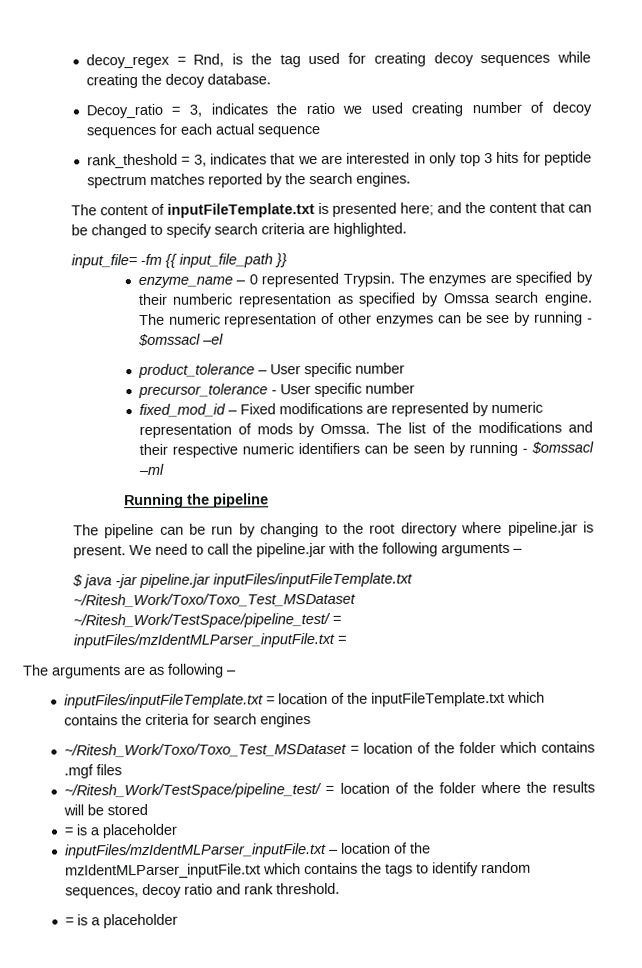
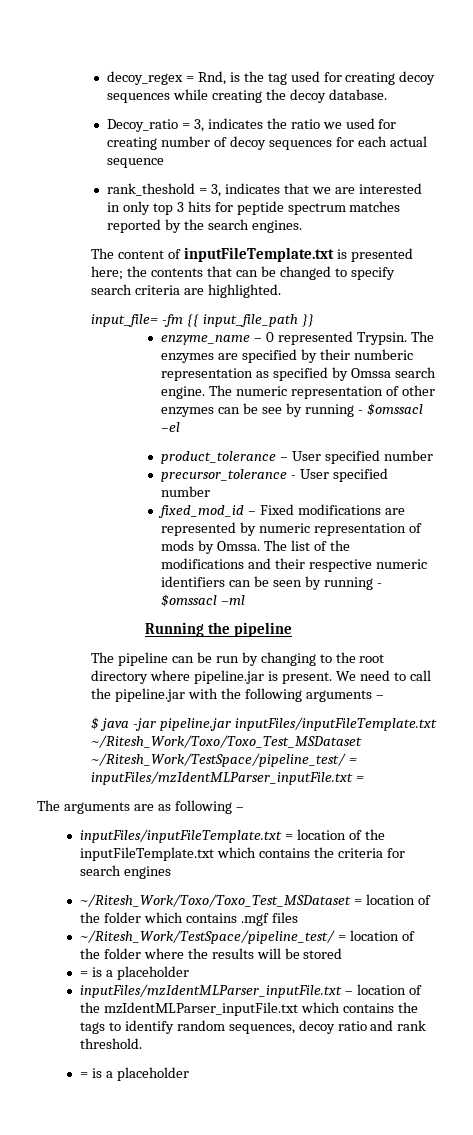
(403, 108) none -> [378,119,397,129] for
[436,202,537,214] and the content -> [127,266,204,277] the contents
[303,362,352,378] specific -> [325,450,381,464] specified
[313,382,362,398] specific -> [333,468,389,482] specified

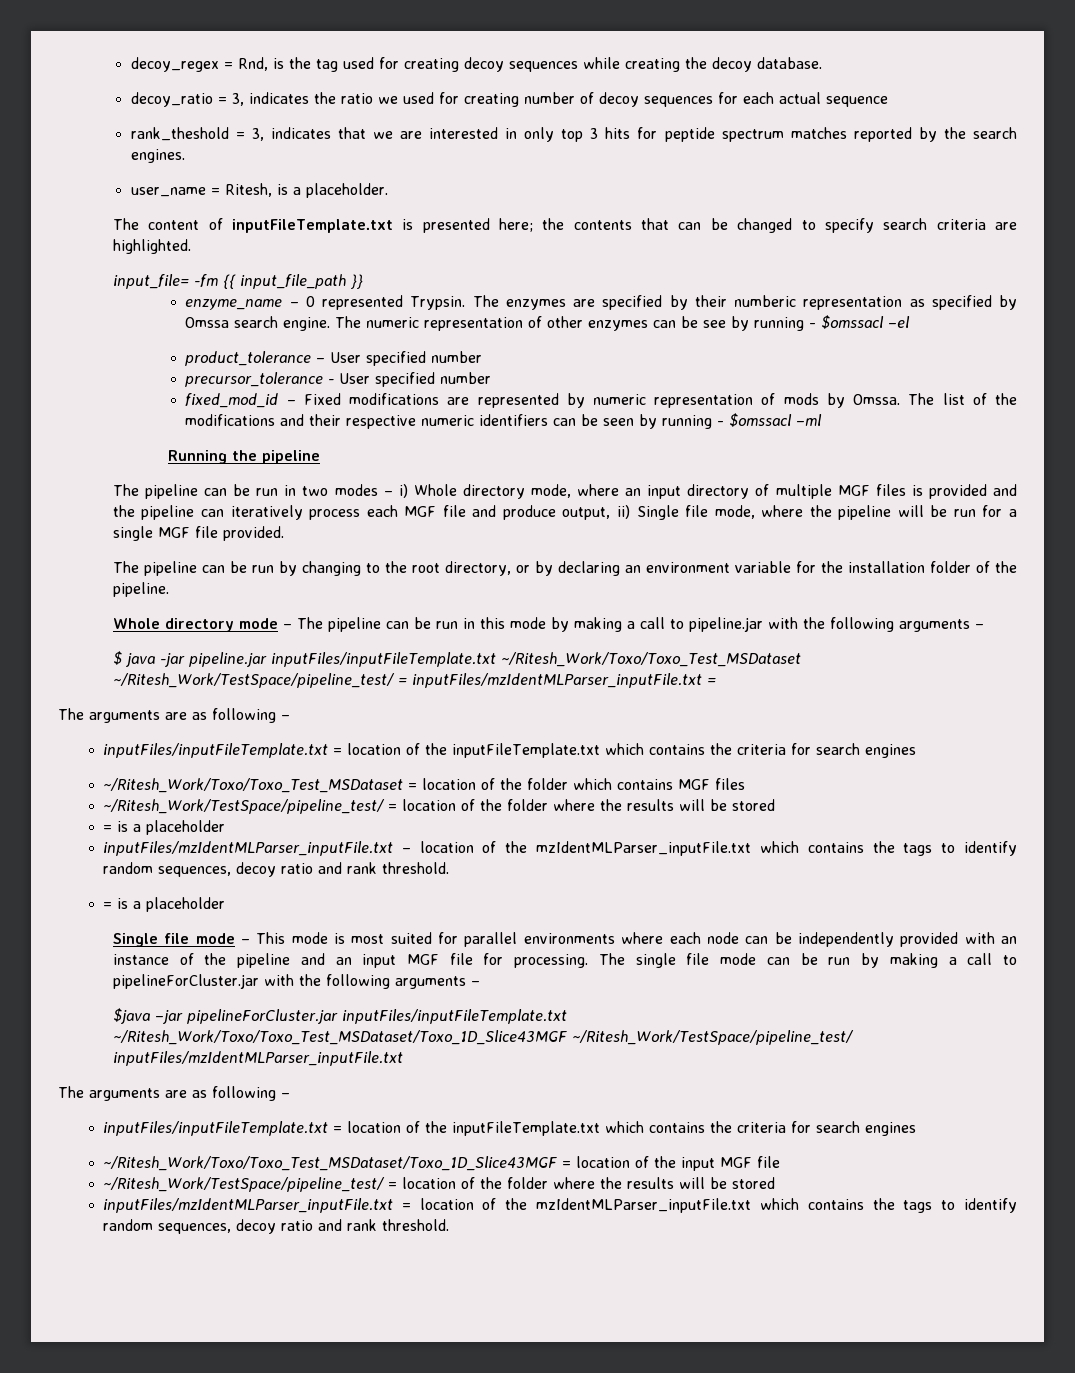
[107,119,179,132] Decoy_ratio -> [130,92,213,107] decoy_ratio
(302, 226) none -> [130,183,388,198] // user_name = Ritesh, is a placeholder.
(293, 629) none -> [112,484,1018,499] [112,505,1018,520] [112,526,284,541] // The pipeline can be run in two modes – i) Whole directory mode, where an input directory of multiple MGF files is provided and the pipeline can iteratively process each MGF file and produce output, ii) Single file mode, where the pipeline will be run for a single MGF file provided.
[91,670,431,684] [91,688,112,699] directory where pipeline.jar is present. We need to call the -> [444,561,1017,576] [112,582,169,597] [112,617,684,632] directory, or by declaring an environment variable for the installation folder of the pipeline. // Whole directory mode – The pipeline can be run in this mode by making a call to
[240,913,269,926] .mgf -> [677,779,710,790] MGF
(189, 1074) none -> [112,932,1018,947] [112,953,1017,968] [112,974,480,989] [112,1008,567,1024] [112,1030,854,1045] [112,1051,403,1066] [58,1086,290,1101] [103,1121,917,1136] [103,1156,780,1171] [103,1177,776,1192] [103,1198,1018,1213] [103,1219,450,1234] // Single file mode – This mode is most suited for parallel environments where each node can be independently provided with an instance of the pipeline and an input MGF file for processing. The single file mode can be run by making a call to pipelineForCluster.jar with the following arguments – // $java –jar pipelineForCluster.jar inputFiles/inputFileTemplate.txt ~/Ritesh_Work/Toxo/Toxo_Test_MSDataset/Toxo_1D_Slice43MGF ~/Ritesh_Work/TestSpace/pipeline_test/ inputFiles/mzIdentMLParser_inputFile.txt // The arguments are as following – // inputFiles/inputFileTemplate.txt = location of the inputFileTemplate.txt which contains the criteria for search engines // ~/Ritesh_Work/Toxo/Toxo_Test_MSDataset/Toxo_1D_Slice43MGF = location of the input MGF file // ~/Ritesh_Work/TestSpace/pipeline_test/ = location of the folder where the results will be stored // inputFiles/mzIdentMLParser_inputFile.txt = location of the mzIdentMLParser_inputFile.txt which contains the tags to identify random sequences, decoy ratio and rank threshold.

